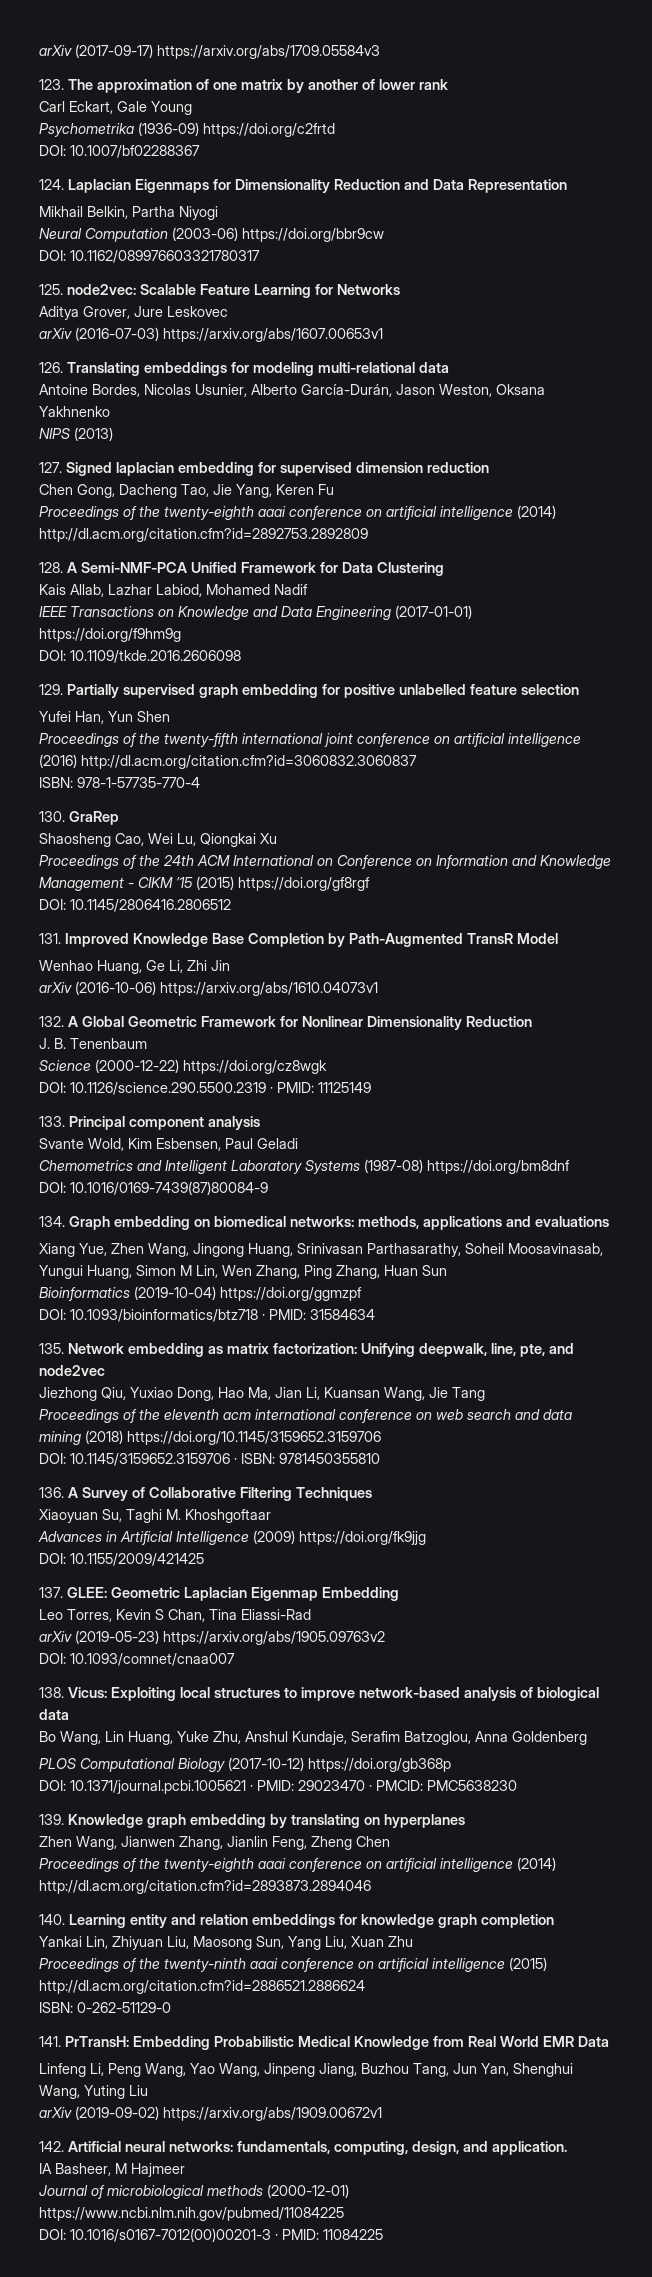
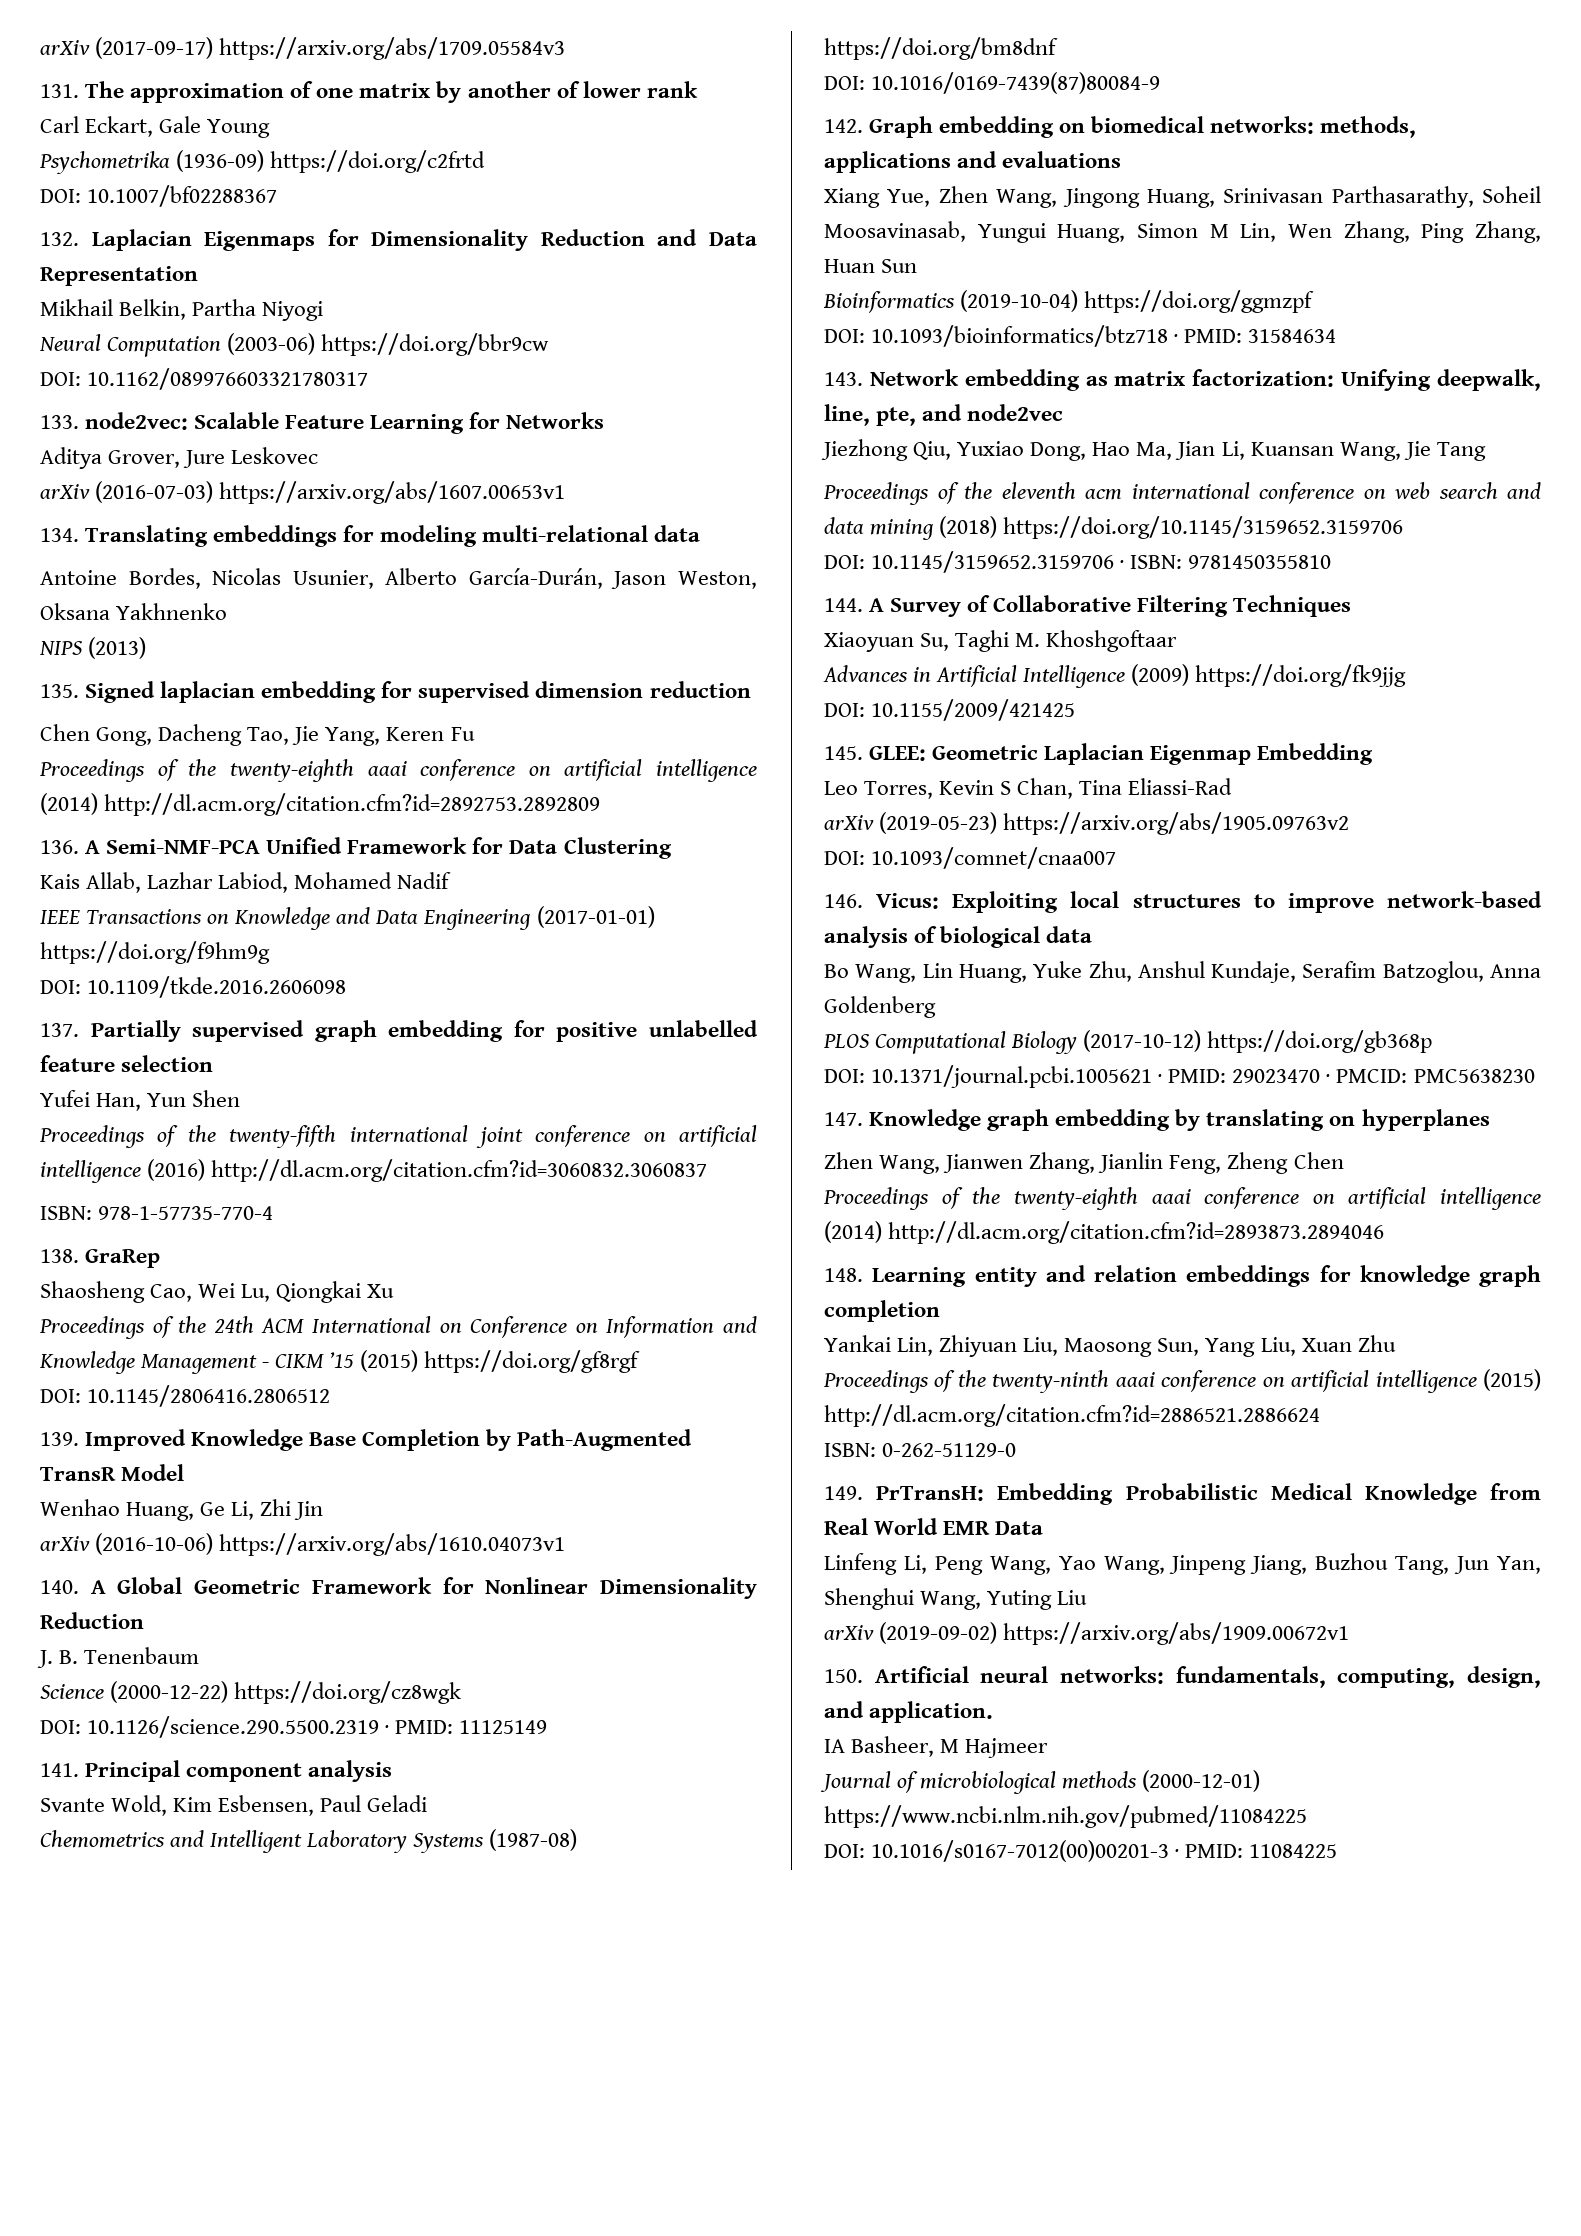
[39,79,64,90] 123. -> [40,84,79,98] 131.
[39,179,64,190] 124. -> [40,232,79,246] 132.
[39,284,63,295] 125. -> [40,415,79,429] 133.
[39,362,63,373] 126. -> [40,528,79,542] 134.
[39,462,62,473] 127. -> [40,684,79,698] 135.
[39,562,63,573] 128. -> [40,840,79,854] 136.
[39,684,63,695] 129. -> [40,1023,79,1037] 137.
[39,811,65,822] 130. -> [40,1249,79,1263] 138.
[39,933,61,944] 131. -> [40,1432,79,1446] 139.
[39,1016,64,1027] 132. -> [40,1580,79,1594] 140.
[39,1116,65,1127] 133. -> [40,1763,79,1777] 141.
[39,1216,65,1227] 134. -> [824,119,863,133] 142.
[39,1343,64,1354] 135. -> [824,372,863,386] 143.
[39,1487,64,1498] 136. -> [824,598,863,612] 144.
[39,1587,63,1598] 137. -> [824,746,863,760] 145.
[39,1687,64,1698] 138. -> [824,894,863,908] 146.
[39,1814,64,1825] 139. -> [824,1112,863,1126] 147.
[39,1914,65,1925] 140. -> [824,1268,863,1282] 148.
[39,2036,61,2047] 141. -> [824,1486,863,1500] 149.
[39,2141,64,2152] 142. -> [824,1669,863,1683] 150.

